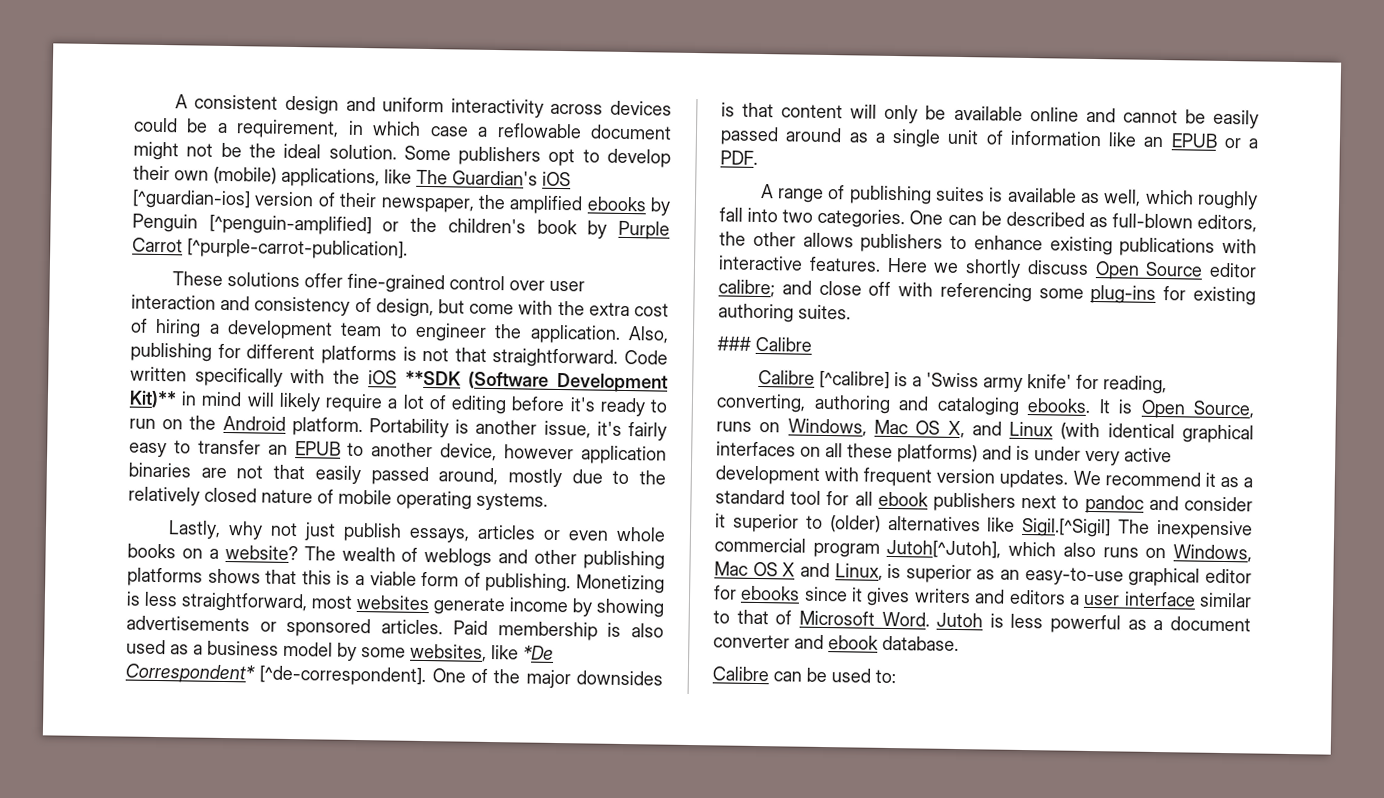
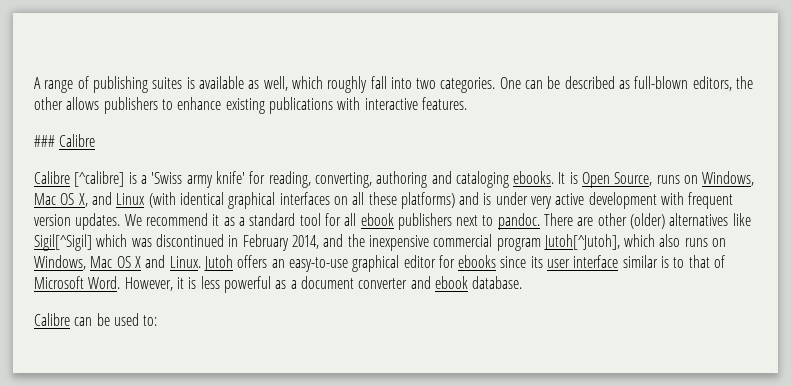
[174,94,672,118] [133,117,672,140] [133,141,671,168] [133,165,571,188] [132,189,671,216] [132,213,670,240] [132,237,408,260] [171,271,585,294] [131,294,669,318] [130,318,669,344] [130,342,668,368] [130,366,668,393] [129,390,667,417] [129,415,667,441] [129,439,667,465] [128,462,666,488] [128,486,548,511] [167,520,666,543] [127,543,665,570] [127,567,665,594] [126,591,664,618] [126,615,664,641] [126,639,554,662] [125,663,663,689] [721,102,1259,129] [720,126,1258,149] [720,150,758,165] [760,183,774,199] A consistent design and uniform interactivity across devices could be a requirement, in which case a reflowable document might not be the ideal solution. Some publishers opt to develop their own (mobile) applications, like The Guardian's iOS [^guardian-ios] version of their newspaper, the amplified ebooks by Penguin [^penguin-amplified] or the children's book by Purple Carrot [^purple-carrot-publication]. // These solutions offer fine-grained control over user interaction and consistency of design, but come with the extra cost of hiring a development team to engineer the application. Also, publishing for different platforms is not that straightforward. Code written specifically with the iOS **SDK (Software Development Kit)** in mind will likely require a lot of editing before it's ready to run on the Android platform. Portability is another issue, it's fairly easy to transfer an EPUB to another device, however application binaries are not that easily passed around, mostly due to the relatively closed nature of mobile operating systems. // Lastly, why not just publish essays, articles or even whole books on a website? The wealth of weblogs and other publishing platforms shows that this is a viable form of publishing. Monetizing is less straightforward, most websites generate income by showing advertisements or sponsored articles. Paid membership is also used as a business model by some websites, like *De Correspondent* [^de-correspondent]. One of the major downsides is that content will only be available online and cannot be easily passed around as a single unit of information like an EPUB or a PDF. // A -> [34,77,41,89] A
[886,257,1257,280] [718,279,1256,306] [718,303,851,323] Here we shortly discuss Open Source editor calibre; and close off with referencing some plug-ins for existing authoring suites. -> (467, 103) none
[1084,494,1253,514] [715,513,1151,538] pandoc and consider it superior to (older) alternatives like Sigil.[^Sigil] The -> [497,213,751,230] [34,234,365,251] pandoc. There are other (older) alternatives like Sigil[^Sigil] which was discontinued in February 2014, and the
[834,563,996,584] Linux, is superior as -> [169,255,268,271] Linux. Jutoh offers
[851,587,1080,607] it gives writers and editors a -> [530,256,543,268] its
(1252, 600) none -> [661,256,670,268] is
[936,612,984,628] Jutoh -> [124,277,184,291] However, it

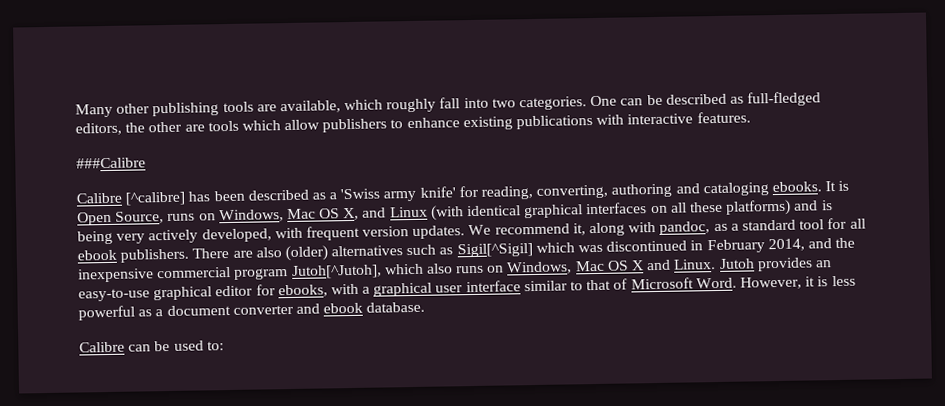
[34,76,288,93] A range of publishing suites is available as well, -> [75,100,341,118] Many other publishing tools are available,
[634,76,689,89] full-blown -> [747,91,822,107] full-fledged
[66,97,100,110] allows -> [184,119,321,132] are tools which allow
[34,134,96,147] ### Calibre -> [76,157,146,169] ###Calibre
[128,172,137,184] is -> [188,189,326,202] has been described as
[495,192,657,209] under very active development -> [77,228,272,245] being very actively developed,
[212,214,220,226] it -> [572,221,711,237] it, along with pandoc,
[397,213,540,230] publishers next to pandoc. -> [120,248,190,263] publishers.
[597,213,627,226] other -> [255,247,282,258] also
[732,213,751,226] like -> [406,244,454,256] such as
[237,255,268,268] offers -> [756,257,813,272] provides
[458,255,543,268] ebooks since its -> [277,282,433,298] ebooks, with a graphical
[661,256,670,268] is -> (568, 286) none

